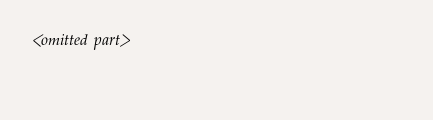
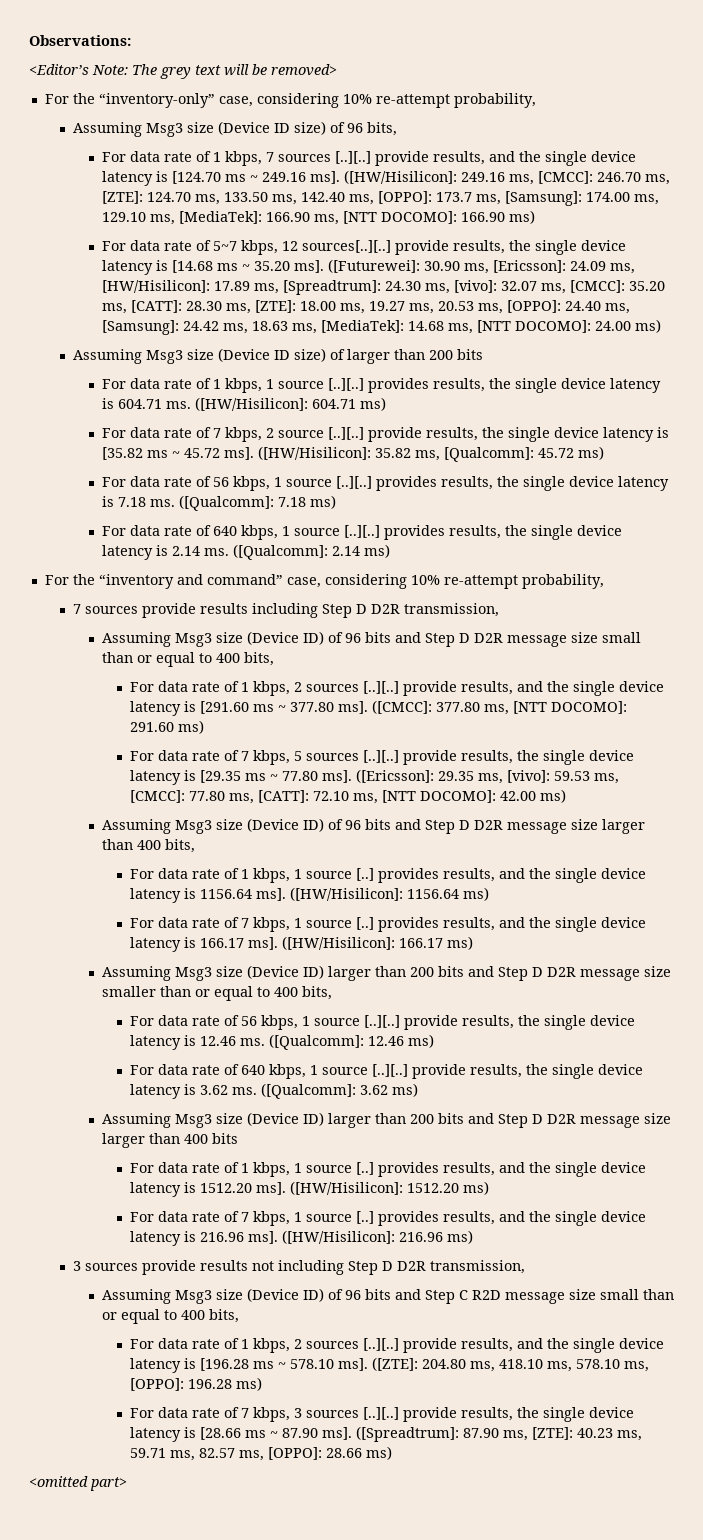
(32, 40) none -> [29,35,131,46] [29,64,337,79] [44,93,536,108] [73,121,398,137] [101,151,636,166] [101,170,670,186] [101,191,659,206] [101,210,535,225] [101,240,626,255] [101,259,635,275] [101,280,665,295] [101,300,630,314] [101,319,661,335] [73,348,484,364] [101,378,661,393] [101,397,386,411] [101,427,669,442] [101,446,604,462] [101,476,669,491] [101,495,336,511] [101,525,622,540] [101,544,390,560] [44,574,604,589] [73,603,500,618] [101,631,641,647] [101,652,274,667] [130,681,665,696] [130,700,628,716] [130,720,205,734] [130,750,635,765] [130,769,620,785] [130,789,567,804] [101,818,645,834] [101,839,195,853] [130,868,647,883] [130,887,490,903] [130,917,647,932] [130,936,474,952] [101,965,671,981] [101,986,332,1001] [130,1015,636,1030] [130,1034,435,1050] [130,1064,644,1079] [130,1083,419,1099] [101,1112,671,1128] [101,1133,238,1148] [130,1162,647,1177] [130,1181,490,1197] [130,1211,647,1226] [130,1230,474,1246] [73,1260,526,1275] [101,1288,674,1304] [101,1309,239,1324] [130,1338,665,1353] [130,1357,650,1373] [130,1377,263,1391] [130,1407,635,1422] [130,1426,643,1442] [130,1446,393,1461] Observations: // <Editor’s Note: The grey text will be removed> // For the “inventory-only” case, considering 10% re-attempt probability, // Assuming Msg3 size (Device ID size) of 96 bits, // For data rate of 1 kbps, 7 sources [..][..] provide results, and the single device latency is [124.70 ms ~ 249.16 ms]. ([HW/Hisilicon]: 249.16 ms, [CMCC]: 246.70 ms, [ZTE]: 124.70 ms, 133.50 ms, 142.40 ms, [OPPO]: 173.7 ms, [Samsung]: 174.00 ms, 129.10 ms, [MediaTek]: 166.90 ms, [NTT DOCOMO]: 166.90 ms) // For data rate of 5~7 kbps, 12 sources[..][..] provide results, the single device latency is [14.68 ms ~ 35.20 ms]. ([Futurewei]: 30.90 ms, [Ericsson]: 24.09 ms, [HW/Hisilicon]: 17.89 ms, [Spreadtrum]: 24.30 ms, [vivo]: 32.07 ms, [CMCC]: 35.20 ms, [CATT]: 28.30 ms, [ZTE]: 18.00 ms, 19.27 ms, 20.53 ms, [OPPO]: 24.40 ms, [Samsung]: 24.42 ms, 18.63 ms, [MediaTek]: 14.68 ms, [NTT DOCOMO]: 24.00 ms) // Assuming Msg3 size (Device ID size) of larger than 200 bits // For data rate of 1 kbps, 1 source [..][..] provides results, the single device latency is 604.71 ms. ([HW/Hisilicon]: 604.71 ms) // For data rate of 7 kbps, 2 source [..][..] provide results, the single device latency is [35.82 ms ~ 45.72 ms]. ([HW/Hisilicon]: 35.82 ms, [Qualcomm]: 45.72 ms) // For data rate of 56 kbps, 1 source [..][..] provides results, the single device latency is 7.18 ms. ([Qualcomm]: 7.18 ms) // For data rate of 640 kbps, 1 source [..][..] provides results, the single device latency is 2.14 ms. ([Qualcomm]: 2.14 ms) // For the “inventory and command” case, considering 10% re-attempt probability, // 7 sources provide results including Step D D2R transmission, // Assuming Msg3 size (Device ID) of 96 bits and Step D D2R message size small than or equal to 400 bits, // For data rate of 1 kbps, 2 sources [..][..] provide results, and the single device latency is [291.60 ms ~ 377.80 ms]. ([CMCC]: 377.80 ms, [NTT DOCOMO]: 291.60 ms) // For data rate of 7 kbps, 5 sources [..][..] provide results, the single device latency is [29.35 ms ~ 77.80 ms]. ([Ericsson]: 29.35 ms, [vivo]: 59.53 ms, [CMCC]: 77.80 ms, [CATT]: 72.10 ms, [NTT DOCOMO]: 42.00 ms) // Assuming Msg3 size (Device ID) of 96 bits and Step D D2R message size larger than 400 bits, // For data rate of 1 kbps, 1 source [..] provides results, and the single device latency is 1156.64 ms]. ([HW/Hisilicon]: 1156.64 ms) // For data rate of 7 kbps, 1 source [..] provides results, and the single device latency is 166.17 ms]. ([HW/Hisilicon]: 166.17 ms) // Assuming Msg3 size (Device ID) larger than 200 bits and Step D D2R message size smaller than or equal to 400 bits, // For data rate of 56 kbps, 1 source [..][..] provide results, the single device latency is 12.46 ms. ([Qualcomm]: 12.46 ms) // For data rate of 640 kbps, 1 source [..][..] provide results, the single device latency is 3.62 ms. ([Qualcomm]: 3.62 ms) // Assuming Msg3 size (Device ID) larger than 200 bits and Step D D2R message size larger than 400 bits // For data rate of 1 kbps, 1 source [..] provides results, and the single device latency is 1512.20 ms]. ([HW/Hisilicon]: 1512.20 ms) // For data rate of 7 kbps, 1 source [..] provides results, and the single device latency is 216.96 ms]. ([HW/Hisilicon]: 216.96 ms) // 3 sources provide results not including Step D D2R transmission, // Assuming Msg3 size (Device ID) of 96 bits and Step C R2D message size small than or equal to 400 bits, // For data rate of 1 kbps, 2 sources [..][..] provide results, and the single device latency is [196.28 ms ~ 578.10 ms]. ([ZTE]: 204.80 ms, 418.10 ms, 578.10 ms, [OPPO]: 196.28 ms) // For data rate of 7 kbps, 3 sources [..][..] provide results, the single device latency is [28.66 ms ~ 87.90 ms]. ([Spreadtrum]: 87.90 ms, [ZTE]: 40.23 ms, 59.71 ms, 82.57 ms, [OPPO]: 28.66 ms) //

